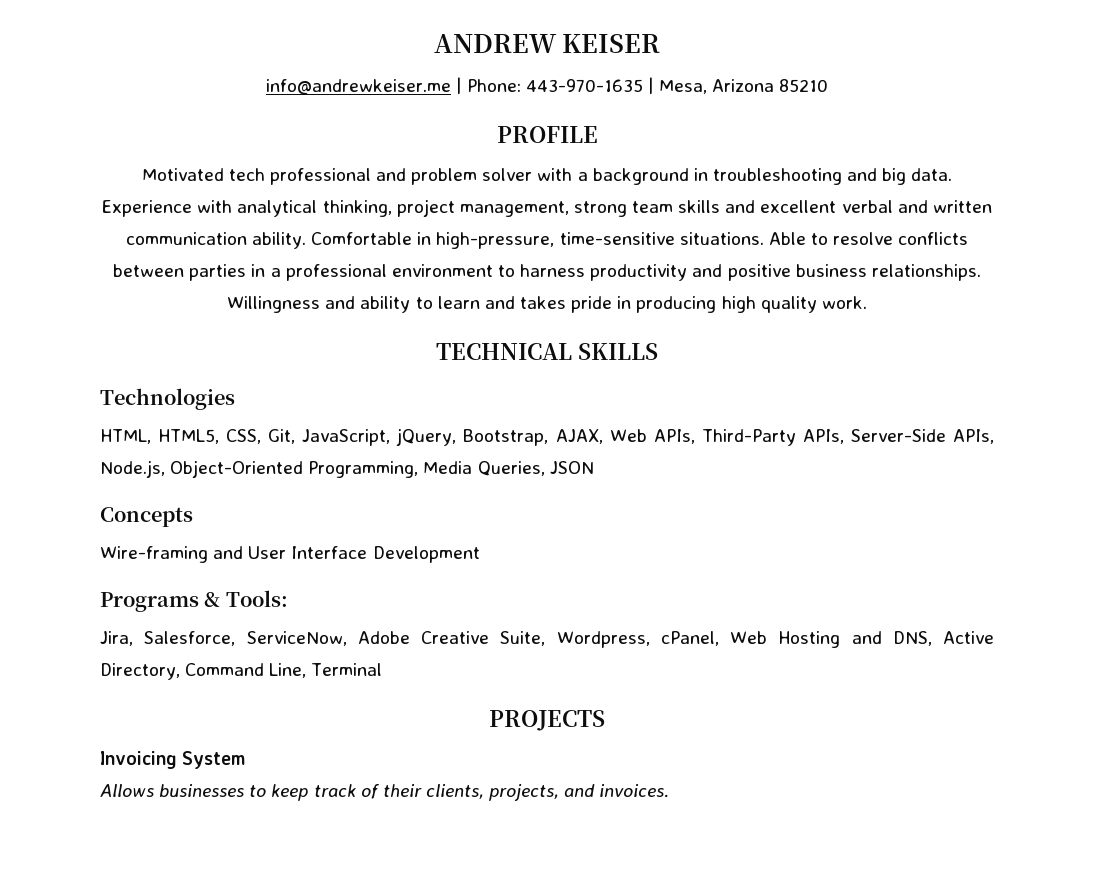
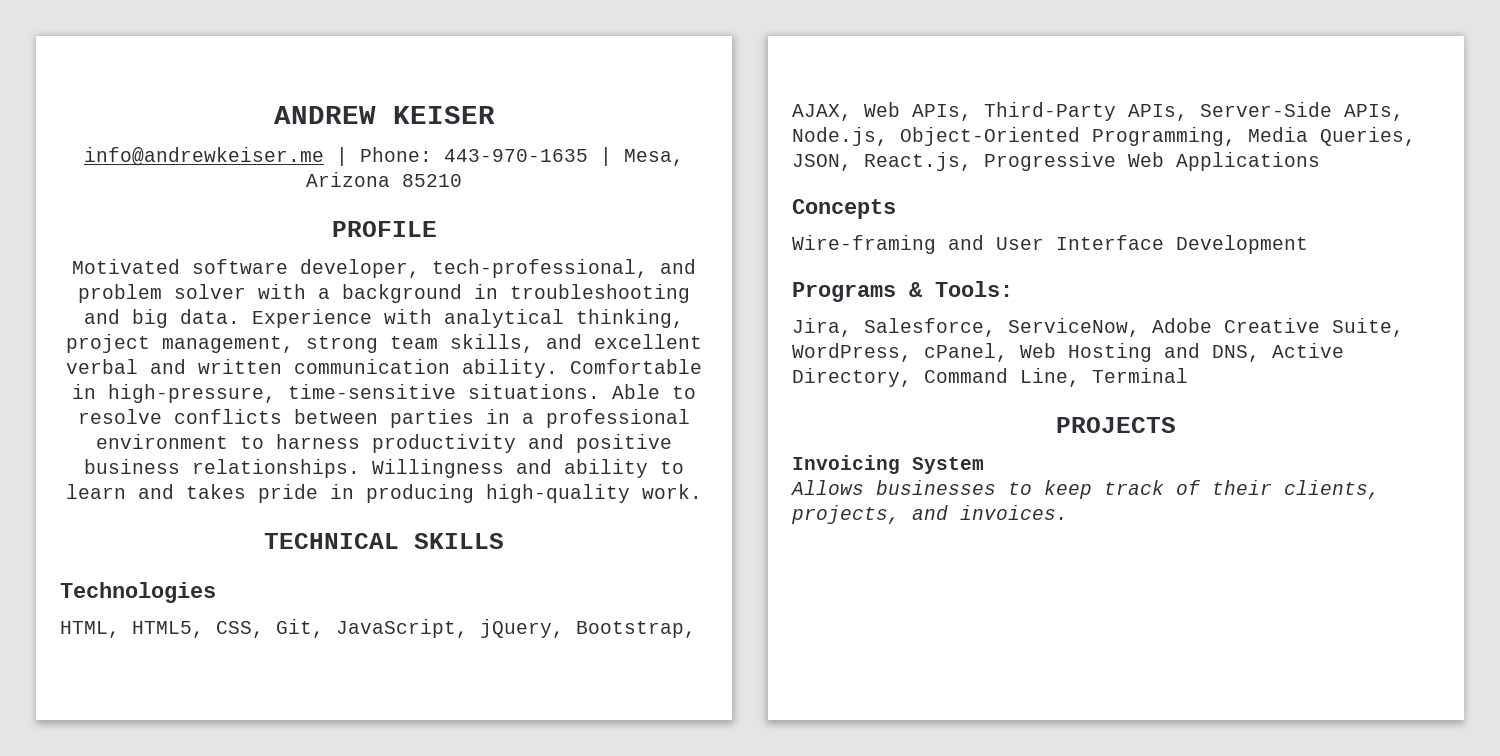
[228,168,371,185] tech professional -> [192,259,648,278] software developer, tech-professional,
[678,200,721,213] skills -> [450,334,534,353] skills,
[721,296,817,313] high quality -> [486,484,630,503] high-quality
[549,461,594,474] JSON -> [792,152,1320,171] JSON, React.js, Progressive Web Applications
[556,631,650,648] Wordpress, -> [792,343,912,362] WordPress,

